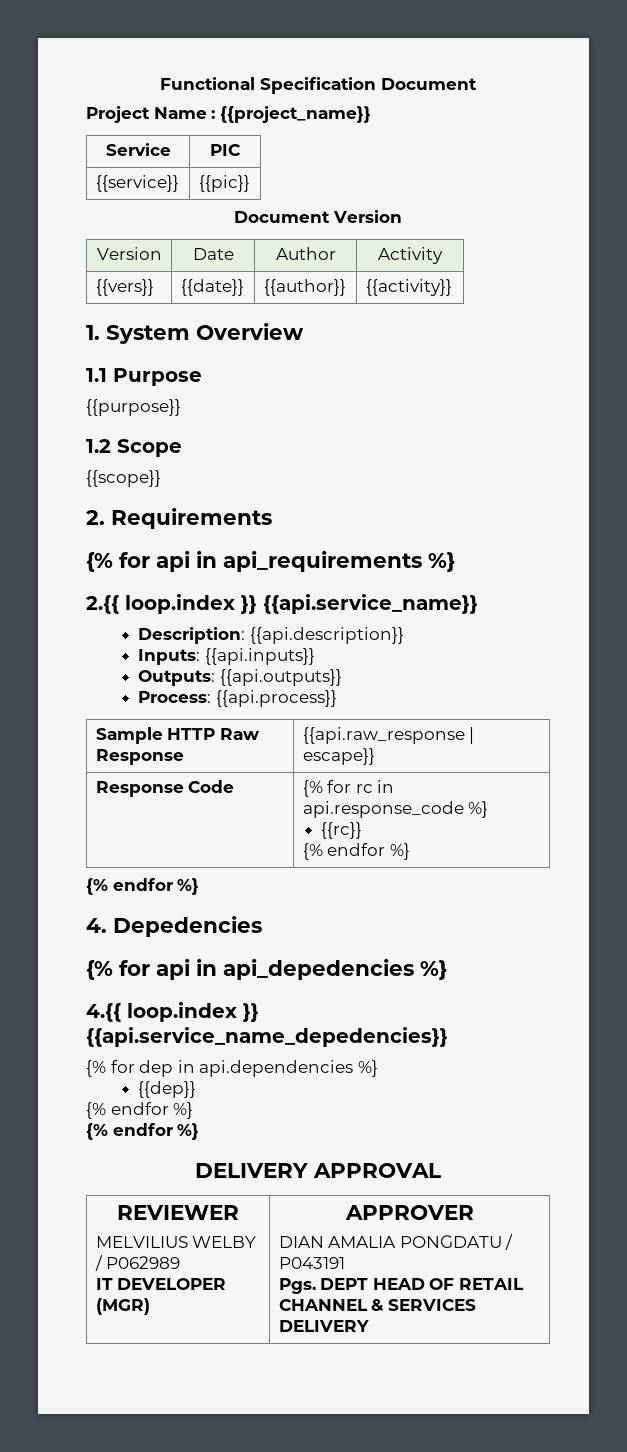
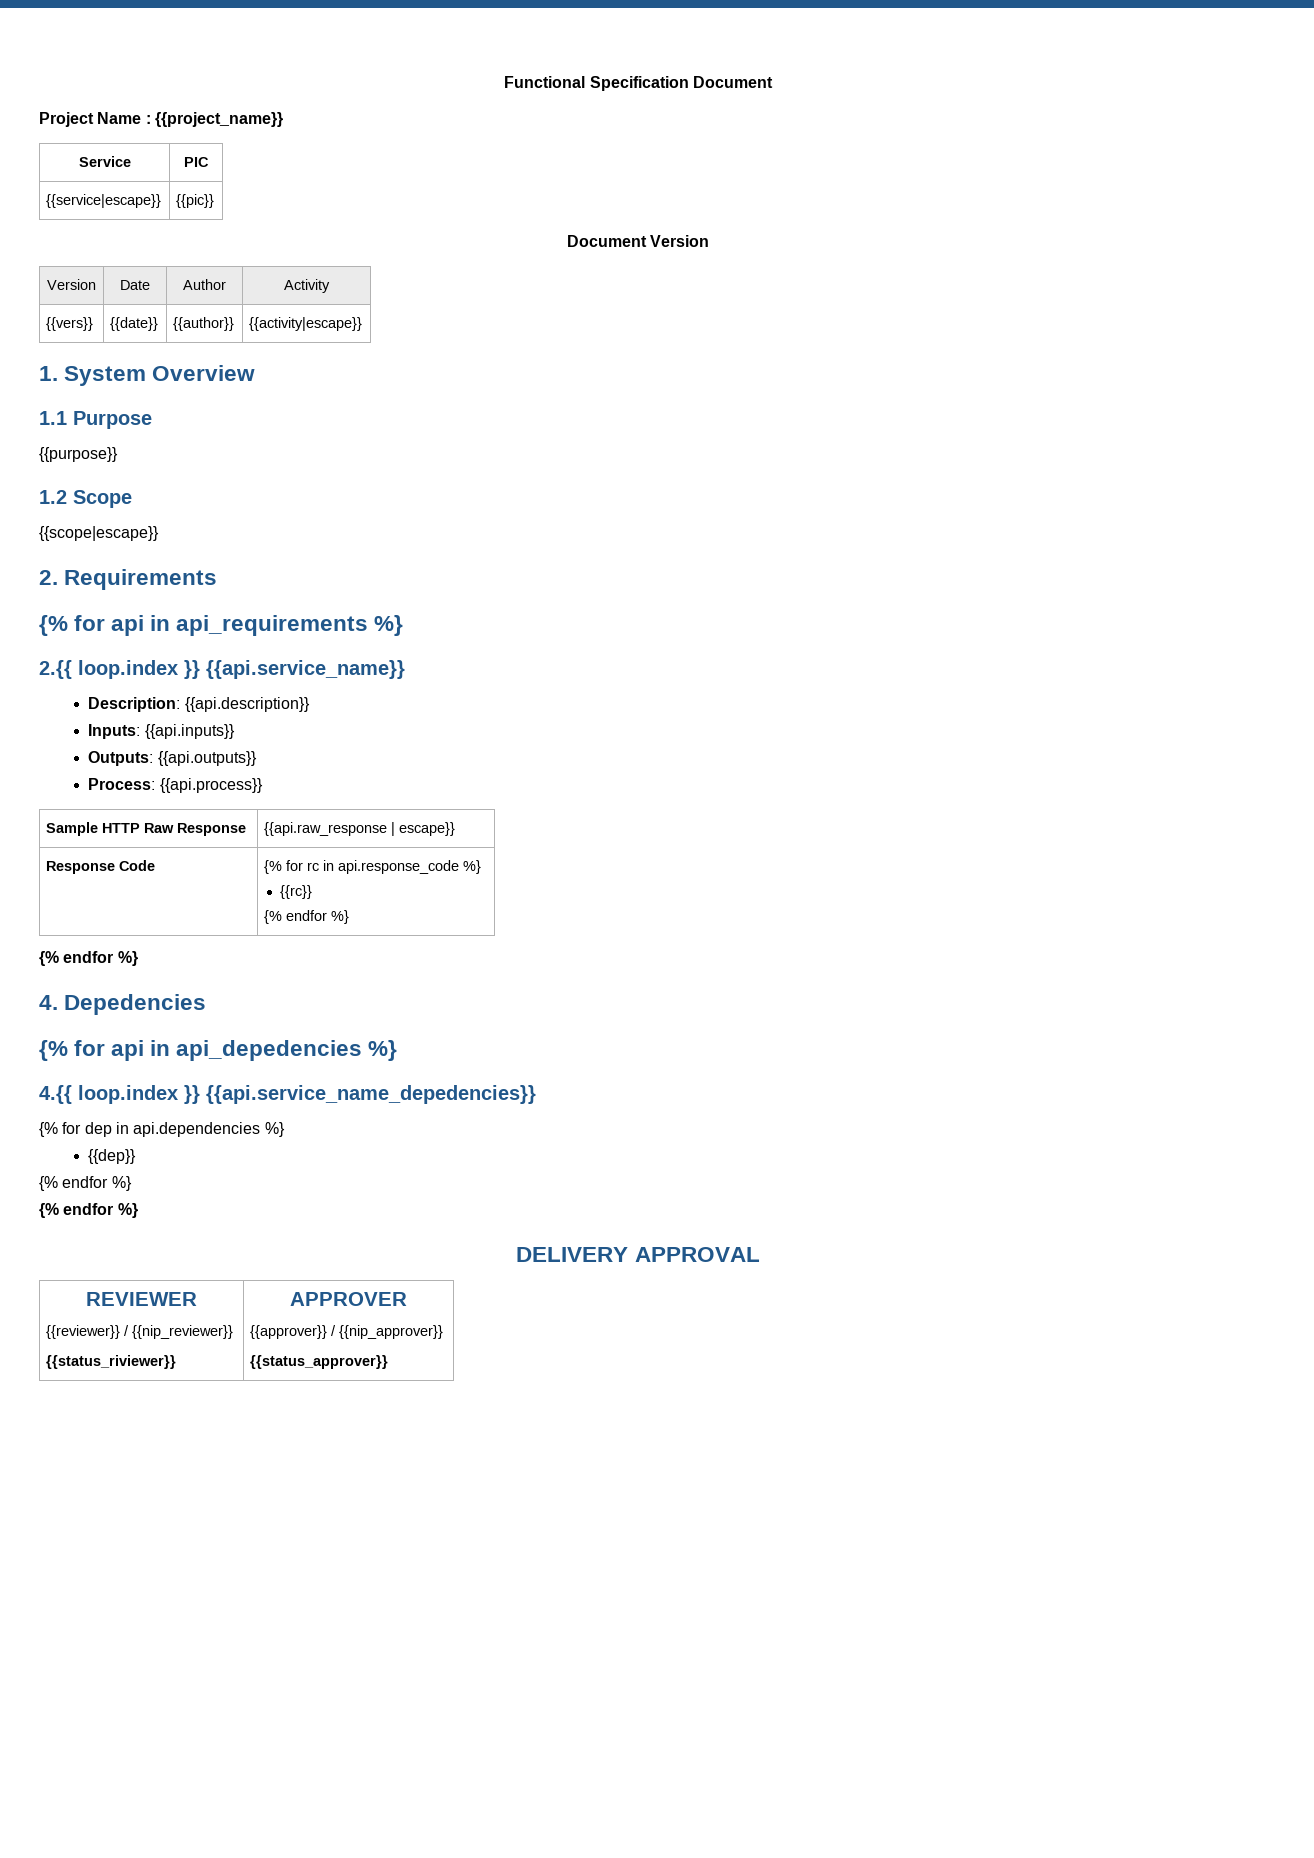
[95,175,179,192] {{service}} -> [46,194,162,208] {{service|escape}}
[365,279,452,296] {{activity}} -> [249,317,363,331] {{activity|escape}}
[86,470,161,487] {{scope}} -> [39,526,159,541] {{scope|escape}}
[95,1236,257,1248] [94,1255,181,1271] [95,1278,227,1290] [95,1298,150,1315] [344,1205,474,1220] [278,1234,514,1250] [278,1257,345,1269] [278,1278,524,1294] [278,1299,476,1311] [278,1320,369,1332] MELVILIUS WELBY / P062989 // IT DEVELOPER (MGR) | APPROVER // DIAN AMALIA PONGDATU / P043191 // Pgs. DEPT HEAD OF RETAIL CHANNEL & SERVICES DELIVERY -> [46,1325,234,1339] [46,1355,177,1369] [290,1292,407,1306] [250,1325,444,1339] [250,1355,389,1369] {{reviewer}} / {{nip_reviewer}} // {{status_riviewer}} | APPROVER // {{approver}} / {{nip_approver}} // {{status_approver}}

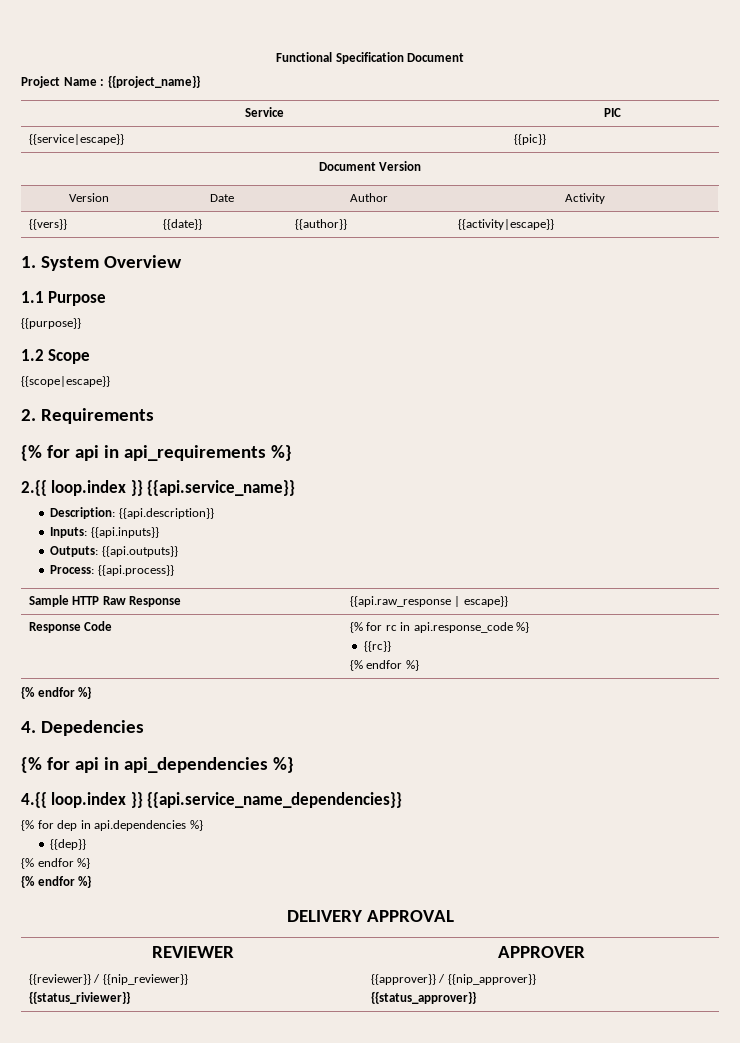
[176,1040,363,1061] api_depedencies -> [123,757,268,773] api_dependencies
[206,1085,536,1104] {{api.service_name_depedencies}} -> [147,792,403,808] {{api.service_name_dependencies}}

